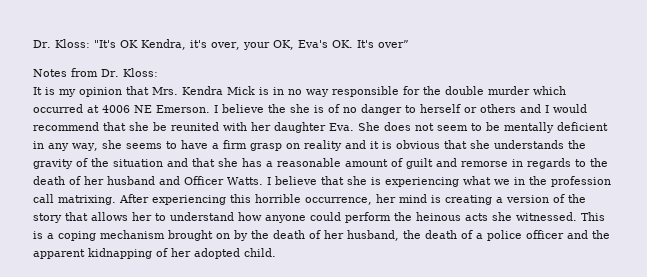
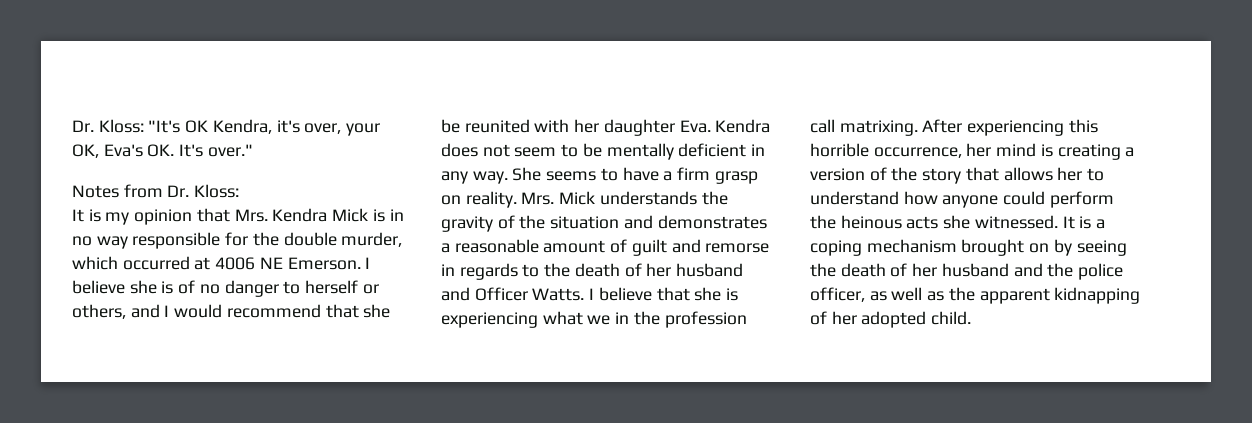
[377,40,409,48] over” -> [207,144,253,157] over."
[488,86,530,95] murder -> [341,232,403,247] murder,
[268,104,286,113] the -> (125, 287) none
[480,104,516,113] others -> [72,304,126,319] others,
[358,122,380,131] She -> [715,119,771,133] Kendra
[72,140,122,151] way, she -> [472,167,542,184] way. She
[303,140,490,151] reality and it is obvious that she -> [465,191,596,208] reality. Mrs. Mick
[192,158,262,167] that she has -> [657,215,767,229] demonstrates
[581,212,605,221] This -> [1062,216,1075,229] It
[251,230,588,241] the death of her husband, the death of a police officer and -> [1076,240,1127,256] [810,263,1124,280] [810,287,945,302] seeing the death of her husband and the police officer, as well as

